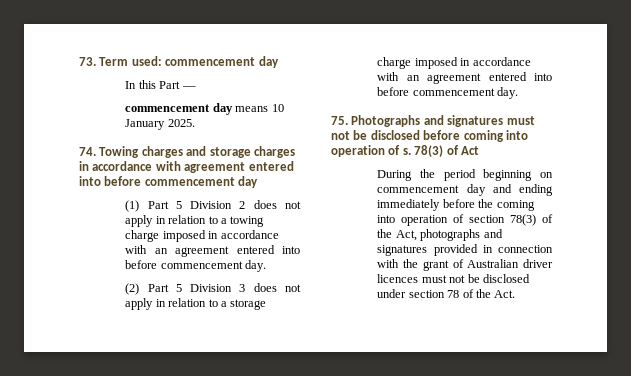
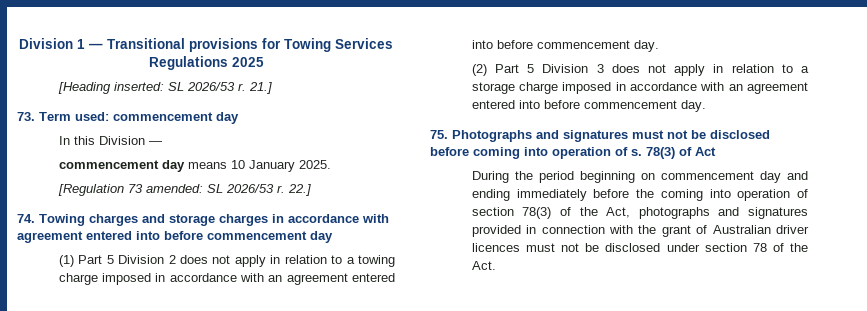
(79, 61) none -> [19,38,393,52] [148,56,264,70] [57,82,272,94] Division 1 — Transitional provisions for Towing Services Regulations 2025 // [Heading inserted: SL 2026/53 r. 21.] //
[159,81,181,89] Part -> [98,136,145,145] Division
(195, 123) none -> [57,184,311,196] // [Regulation 73 amended: SL 2026/53 r. 22.]

